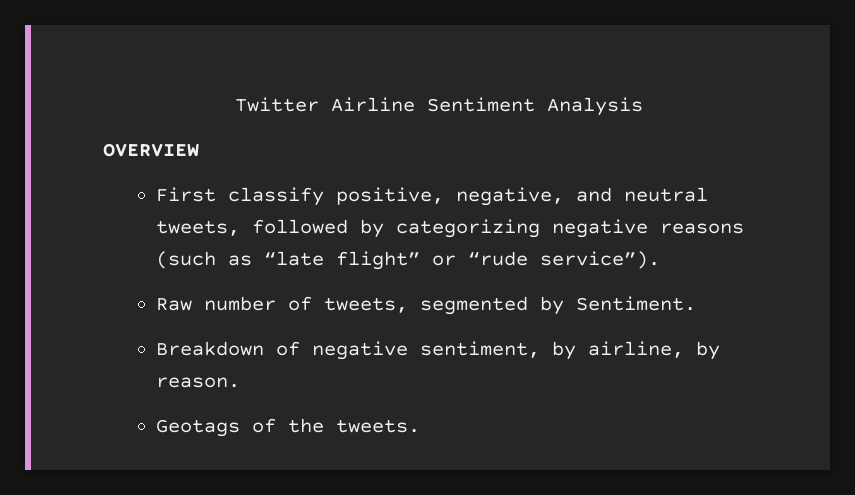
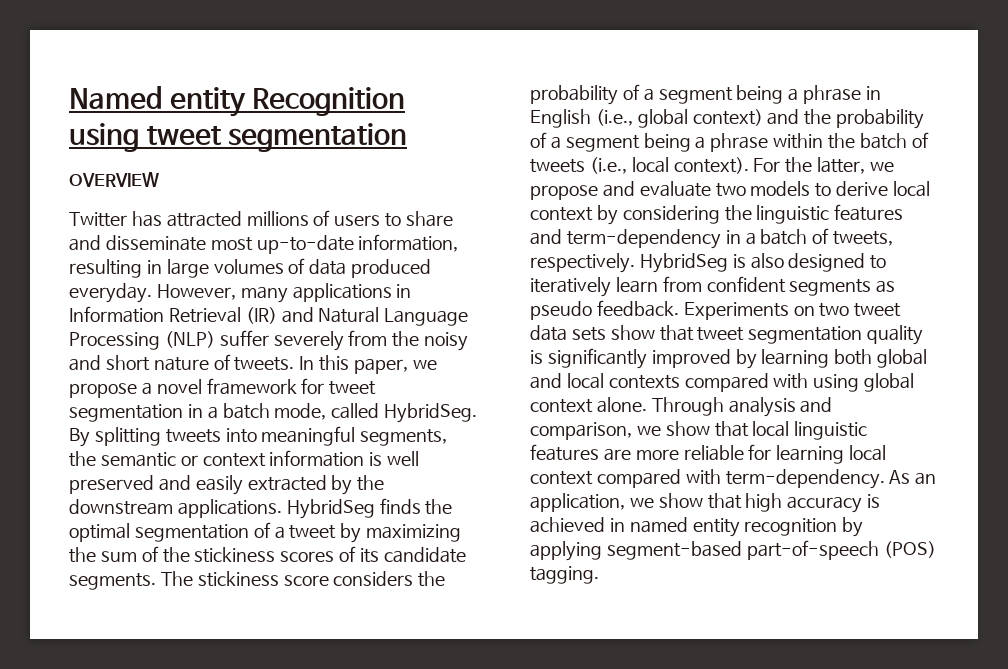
[235,97,643,116] [103,143,199,157] [156,187,709,206] [156,219,745,238] [156,251,661,270] [156,296,697,315] [156,341,721,360] [156,377,241,388] [156,418,421,437] Twitter Airline Sentiment Analysis // OVERVIEW // First classify positive, negative, and neutral tweets, followed by categorizing negative reasons (such as “late flight” or “rude service”). // Raw number of tweets, segmented by Sentiment. // Breakdown of negative sentiment, by airline, by reason. // Geotags of the tweets. -> [69,86,406,117] [69,123,408,152] [69,172,159,187] [69,210,453,227] [69,234,459,254] [69,258,432,278] [69,283,412,303] [69,306,469,326] [69,330,469,351] [69,354,437,374] [69,378,377,398] [69,403,478,423] [69,426,448,447] [69,450,420,467] [69,475,385,495] [69,498,453,519] [69,522,462,543] [69,546,466,563] [69,571,446,590] [530,84,882,105] [530,109,925,129] [530,132,929,152] [530,157,895,174] [530,181,931,200] [530,204,904,225] [530,228,894,249] [530,253,887,273] [530,276,896,297] [530,300,902,320] [530,325,924,345] [530,348,928,369] [530,373,915,392] [530,397,833,417] [530,421,868,440] [530,444,887,464] [530,469,937,489] [530,493,881,513] [530,517,864,537] [530,540,936,561] [530,566,599,584] Named entity Recognition using tweet segmentation // OVERVIEW // Twitter has attracted millions of users to share and disseminate most up-to-date information, resulting in large volumes of data produced everyday. However, many applications in Information Retrieval (IR) and Natural Language Processing (NLP) suffer severely from the noisy and short nature of tweets. In this paper, we propose a novel framework for tweet segmentation in a batch mode, called HybridSeg. By splitting tweets into meaningful segments, the semantic or context information is well preserved and easily extracted by the downstream applications. HybridSeg finds the optimal segmentation of a tweet by maximizing the sum of the stickiness scores of its candidate segments. The stickiness score considers the probability of a segment being a phrase in English (i.e., global context) and the probability of a segment being a phrase within the batch of tweets (i.e., local context). For the latter, we propose and evaluate two models to derive local context by considering the linguistic features and term-dependency in a batch of tweets, respectively. HybridSeg is also designed to iteratively learn from confident segments as pseudo feedback. Experiments on two tweet data sets show that tweet segmentation quality is significantly improved by learning both global and local contexts compared with using global context alone. Through analysis and comparison, we show that local linguistic features are more reliable for learning local context compared with term-dependency. As an application, we show that high accuracy is achieved in named entity recognition by applying segment-based part-of-speech (POS) tagging.

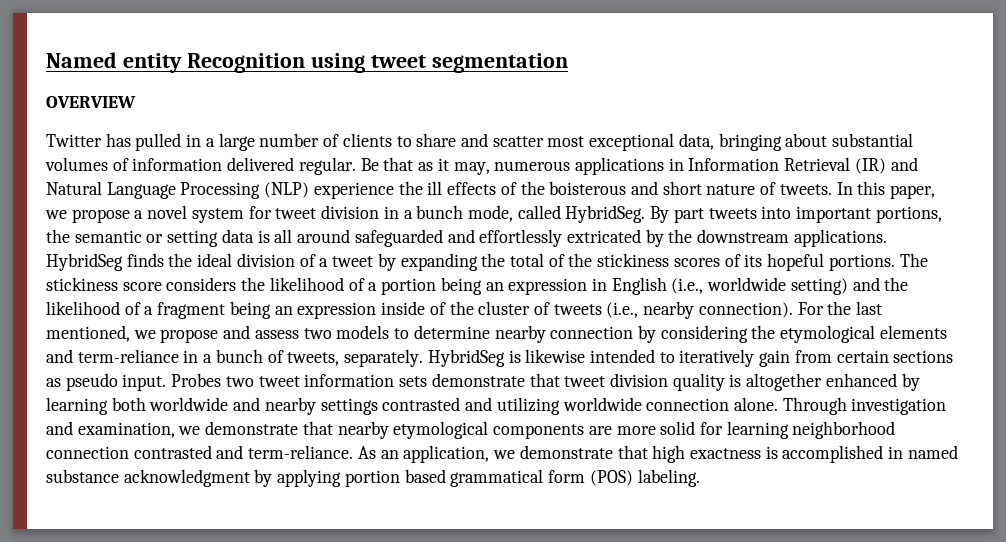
[166,210,453,227] [69,234,459,254] [69,258,432,278] [69,283,288,303] attracted millions of users to share and disseminate most up-to-date information, resulting in large volumes of data produced everyday. However, many -> [135,133,914,151] [45,157,571,175] pulled in a large number of clients to share and scatter most exceptional data, bringing about substantial volumes of information delivered regular. Be that as it may, numerous
[219,330,469,351] suffer severely from the noisy -> [313,181,627,199] experience the ill effects of the boisterous
[206,378,297,395] framework -> [191,208,244,223] system
[69,403,270,422] segmentation in a batch -> [321,205,464,219] division in a bunch
[94,427,161,446] splitting -> [673,208,704,223] part
[261,426,448,446] meaningful segments, -> [796,206,942,223] important portions,
[202,450,420,467] [69,475,327,495] context information is well preserved and easily extracted -> [167,229,641,247] setting data is all around safeguarded and effortlessly extricated
[69,523,249,542] optimal segmentation -> [197,253,295,267] ideal division
[366,524,462,542] [69,547,137,563] maximizing the sum -> [400,253,544,271] expanding the total
[383,547,466,563] [69,573,156,590] candidate segments. -> [767,253,895,271] hopeful portions.
[530,84,862,105] probability of a segment being a phrase -> [269,277,588,295] likelihood of a portion being an expression
[637,109,763,128] global context) -> [707,277,848,295] worldwide setting)
[836,109,925,129] [530,132,929,152] [530,157,866,174] probability of a segment being a phrase within the batch of tweets (i.e., local context). For the latter, -> [46,301,883,319] [46,325,130,342] likelihood of a fragment being an expression inside of the cluster of tweets (i.e., nearby connection). For the last mentioned,
[639,181,711,197] evaluate -> [254,330,299,339] assess
[836,181,931,197] [530,204,904,225] [530,229,808,249] derive local context by considering the linguistic features and term-dependency in a batch -> [413,325,947,343] [46,349,263,363] determine nearby connection by considering the etymological elements and term-reliance in a bunch
[530,253,635,273] respectively. -> [344,349,424,367] separately.
[750,253,887,272] [530,276,896,297] [530,300,902,320] [530,325,655,341] also designed to iteratively learn from confident segments as pseudo feedback. Experiments on two tweet data sets show -> [525,349,954,367] [46,373,525,391] likewise intended to iteratively gain from certain sections as pseudo input. Probes two tweet information sets demonstrate
[748,326,863,344] segmentation -> [609,373,668,387] division
[547,348,731,369] significantly improved -> [746,373,897,391] altogether enhanced
[877,349,928,368] [530,373,915,392] [530,397,833,417] [530,421,868,440] [530,444,599,461] global and local contexts compared with using global context alone. Through analysis and comparison, we show that local linguistic features -> [149,397,947,415] [46,421,585,439] worldwide and nearby settings contrasted and utilizing worldwide connection alone. Through investigation and examination, we demonstrate that nearby etymological components
[683,445,744,461] reliable -> [660,421,696,435] solid
[849,445,887,461] [530,469,885,489] local context compared with term-dependency. -> [792,421,896,439] [46,445,354,459] neighborhood connection contrasted and term-reliance.
[658,493,703,508] show -> [519,445,613,459] demonstrate
[787,494,881,513] [530,517,864,537] [530,540,936,561] [530,566,599,584] accuracy is achieved in named entity recognition by applying segment-based part-of-speech (POS) tagging. -> [689,445,958,463] [46,469,700,487] exactness is accomplished in named substance acknowledgment by applying portion based grammatical form (POS) labeling.

